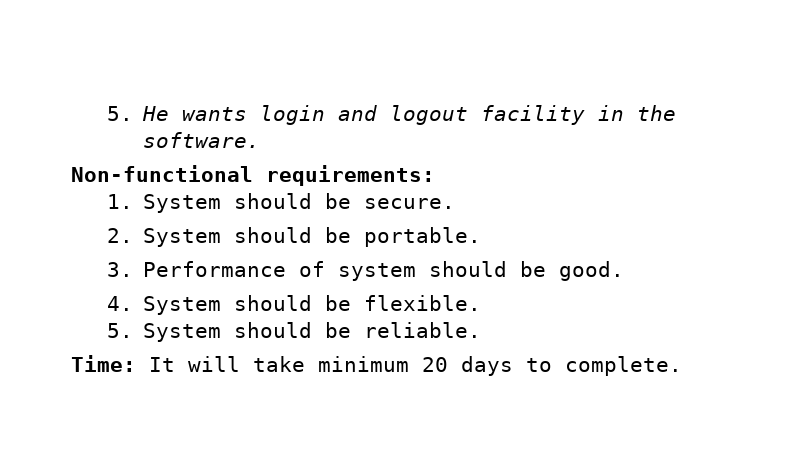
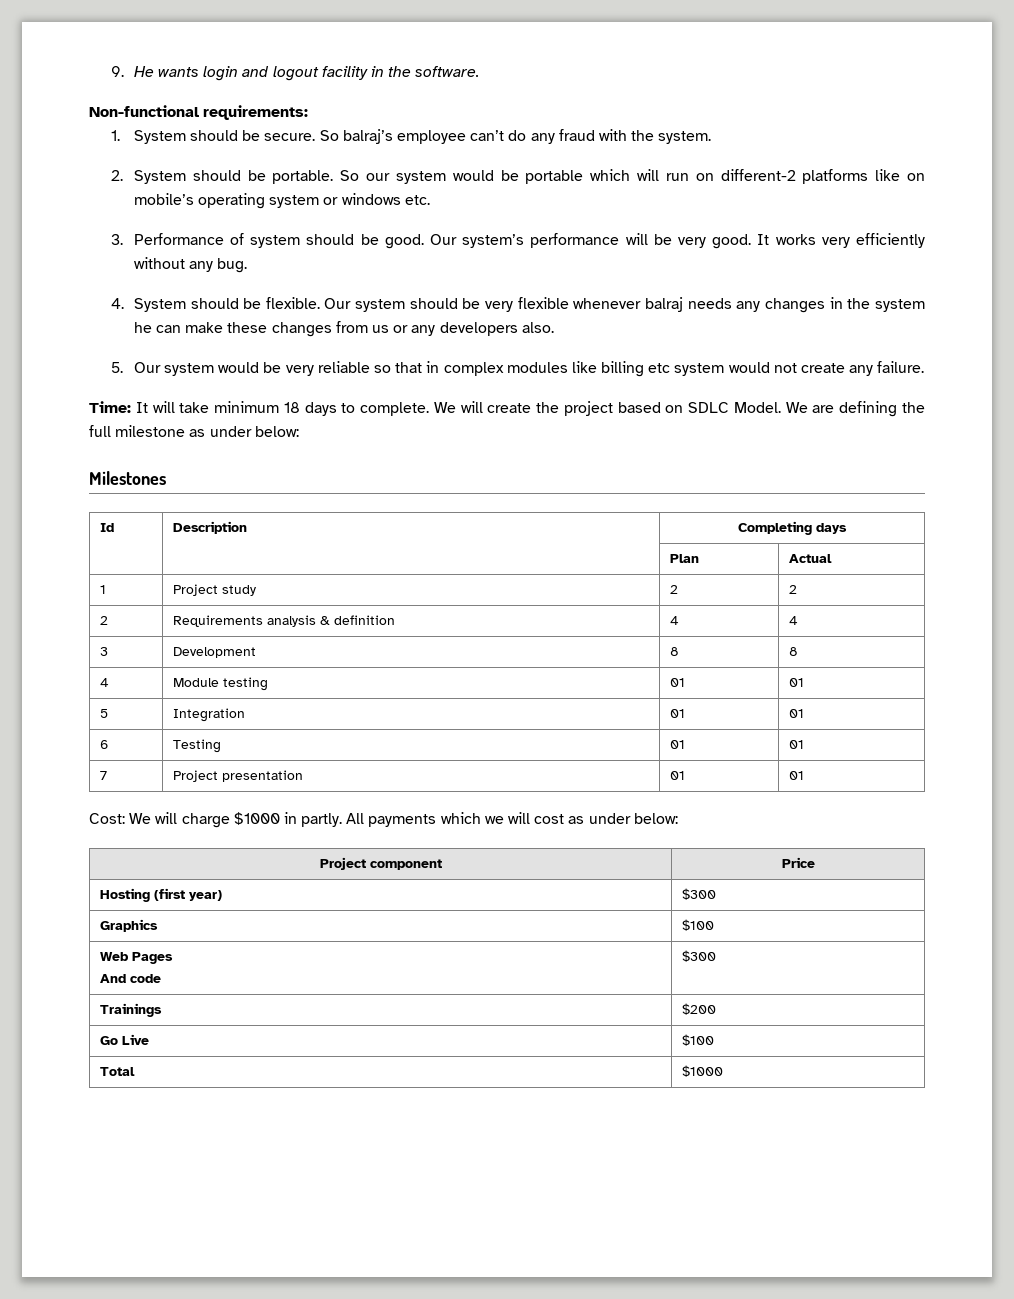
[106,106,133,121] 5. -> [111,66,125,77] 9.
(455, 203) none -> [319,129,712,144] So balraj’s employee can’t do any fraud with the system.
(481, 237) none -> [340,169,926,184] [133,193,430,209] So our system would be portable which will run on different-2 platforms like on mobile’s operating system or windows etc.
(624, 271) none -> [430,233,925,249] [133,257,248,273] Our system’s performance will be very good. It works very efficiently without any bug.
[106,322,481,342] // 5. System should be reliable. -> [324,297,925,313] [133,321,554,337] [111,361,925,377] Our system should be very flexible whenever balraj needs any changes in the system he can make these changes from us or any developers also. // 5. Our system would be very reliable so that in complex modules like billing etc system would not create any failure.
[422,357,448,372] 20 -> [283,402,300,413] 18
(682, 366) none -> [433,401,926,417] [89,425,299,437] [89,471,166,485] [99,523,114,532] [172,521,247,534] [738,521,848,535] [669,554,699,563] [788,554,832,563] [99,585,106,594] [172,584,256,596] [669,585,678,594] [788,585,797,594] [99,616,108,625] [172,615,395,627] [669,616,679,625] [788,616,798,625] [99,647,108,656] [172,647,256,658] [669,647,679,656] [788,647,798,656] [99,678,109,687] [172,677,268,691] [669,678,685,687] [788,678,804,687] [99,709,108,718] [172,708,245,722] [669,709,685,718] [788,709,804,718] [99,740,108,749] [172,739,221,753] [669,740,685,749] [788,740,804,749] [99,771,107,780] [172,770,303,782] [669,771,685,780] [788,771,804,780] [89,812,678,828] [319,857,442,870] [781,857,815,868] [99,888,222,902] [681,888,716,900] [99,919,158,932] [681,919,714,931] [99,952,173,964] [99,974,161,983] [681,950,716,962] [99,1003,162,1017] [681,1003,716,1015] [99,1034,149,1045] [681,1034,714,1046] [99,1067,135,1076] [681,1065,723,1077] We will create the project based on SDLC Model. We are defining the full milestone as under below: // Milestones // Id | Description | Completing days // | | Plan | Actual // 1 | Project study | 2 | 2 // 2 | Requirements analysis & definition | 4 | 4 // 3 | Development | 8 | 8 // 4 | Module testing | 01 | 01 // 5 | Integration | 01 | 01 // 6 | Testing | 01 | 01 // 7 | Project presentation | 01 | 01 // Cost: We will charge $1000 in partly. All payments which we will cost as under below: // Project component | Price // Hosting (first year) | $300 // Graphics | $100 // Web Pages // And code | $300 // Trainings | $200 // Go Live | $100 // Total | $1000

